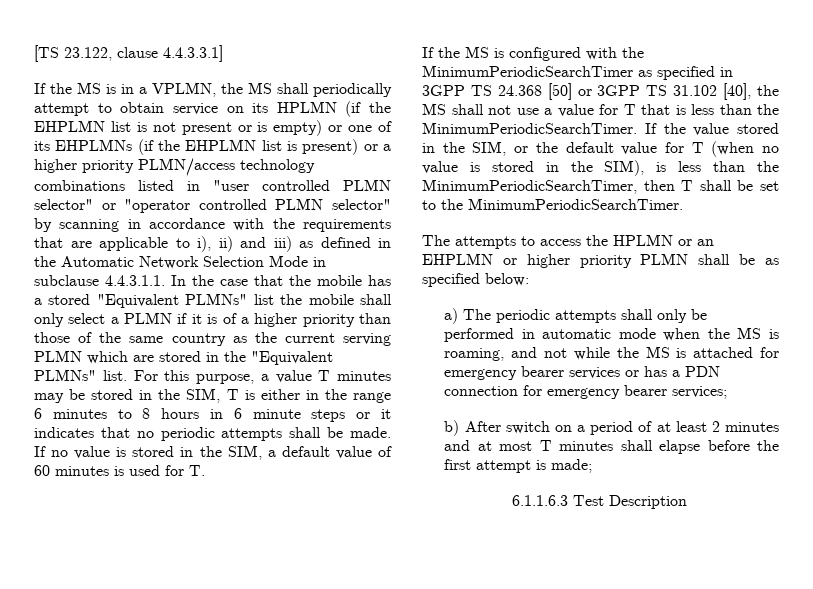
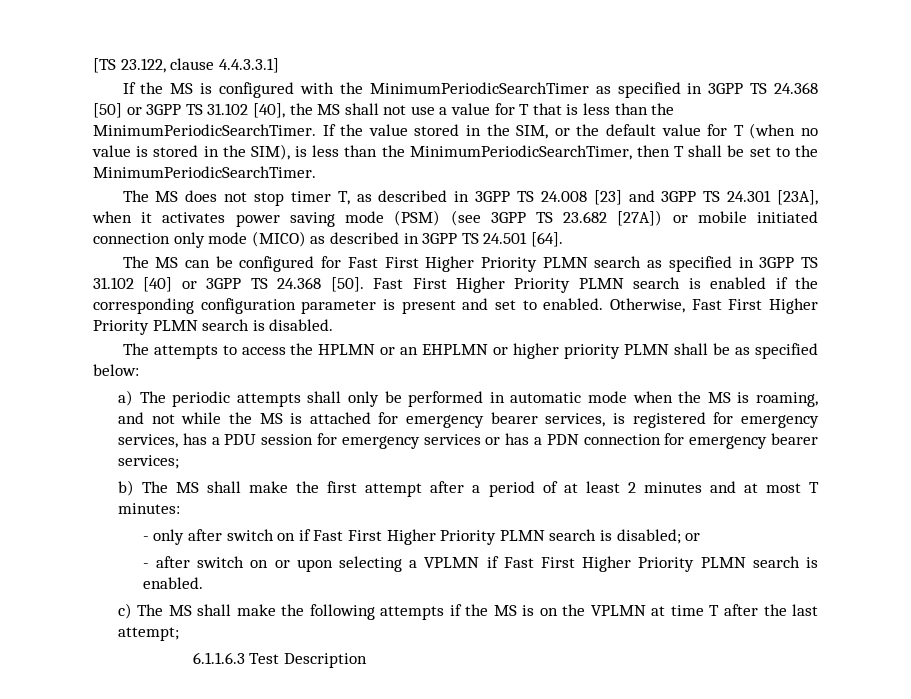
[34,82,392,97] [34,101,391,117] [34,120,392,136] [34,139,391,155] [34,158,315,176] [34,179,391,191] [34,198,391,213] [34,218,391,232] [34,236,391,252] [34,255,326,269] [34,275,391,286] [34,293,392,308] [34,312,392,327] [34,332,391,346] [34,350,333,365] [34,369,391,384] [34,388,391,403] [34,408,392,422] [34,427,391,441] [34,445,392,460] [34,465,205,476] // If the MS is in a VPLMN, the MS shall periodically attempt to obtain service on its HPLMN (if the EHPLMN list is not present or is empty) or one of its EHPLMNs (if the EHPLMN list is present) or a higher priority PLMN/access technology combinations listed in "user controlled PLMN selector" or "operator controlled PLMN selector" by scanning in accordance with the requirements that are applicable to i), ii) and iii) as defined in the Automatic Network Selection Mode in subclause 4.4.3.1.1. In the case that the mobile has a stored "Equivalent PLMNs" list the mobile shall only select a PLMN if it is of a higher priority than those of the same country as the current serving PLMN which are stored in the "Equivalent PLMNs" list. For this purpose, a value T minutes may be stored in the SIM, T is either in the range 6 minutes to 8 hours in 6 minute steps or it indicates that no periodic attempts shall be made. If no value is stored in the SIM, a default value of 60 minutes is used for T. -> (279, 65) none
(683, 204) none -> [122,190,818,206] [92,210,818,227] [93,231,563,248] [122,256,819,272] [93,277,818,293] [93,298,818,314] [93,319,334,335] // The MS does not stop timer T, as described in 3GPP TS 24.008 [23] and 3GPP TS 24.301 [23A], when it activates power saving mode (PSM) (see 3GPP TS 23.682 [27A]) or mobile initiated connection only mode (MICO) as described in 3GPP TS 24.501 [64]. // The MS can be configured for Fast First Higher Priority PLMN search as specified in 3GPP TS 31.102 [40] or 3GPP TS 24.368 [50]. Fast First Higher Priority PLMN search is enabled if the corresponding configuration parameter is present and set to enabled. Otherwise, Fast First Higher Priority PLMN search is disabled.
(565, 371) none -> [545,412,820,428] [117,433,420,449] services, is registered for emergency services, has a PDU session for emergency
[464,421,572,434] After switch on -> [141,481,465,497] The MS shall make the first attempt after
[559,440,779,454] [444,459,593,473] minutes shall elapse before the first attempt is made; -> [117,503,180,514] [142,529,701,545] [142,556,818,572] [142,577,203,589] [117,603,818,620] [117,627,179,641] minutes: // - only after switch on if Fast First Higher Priority PLMN search is disabled; or // - after switch on or upon selecting a VPLMN if Fast First Higher Priority PLMN search is enabled. // c) The MS shall make the following attempts if the MS is on the VPLMN at time T after the last attempt;

